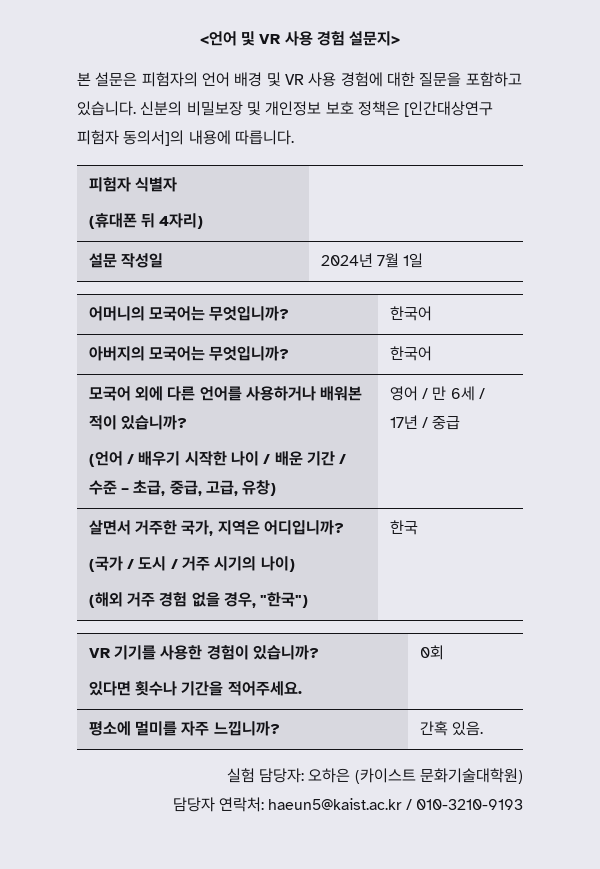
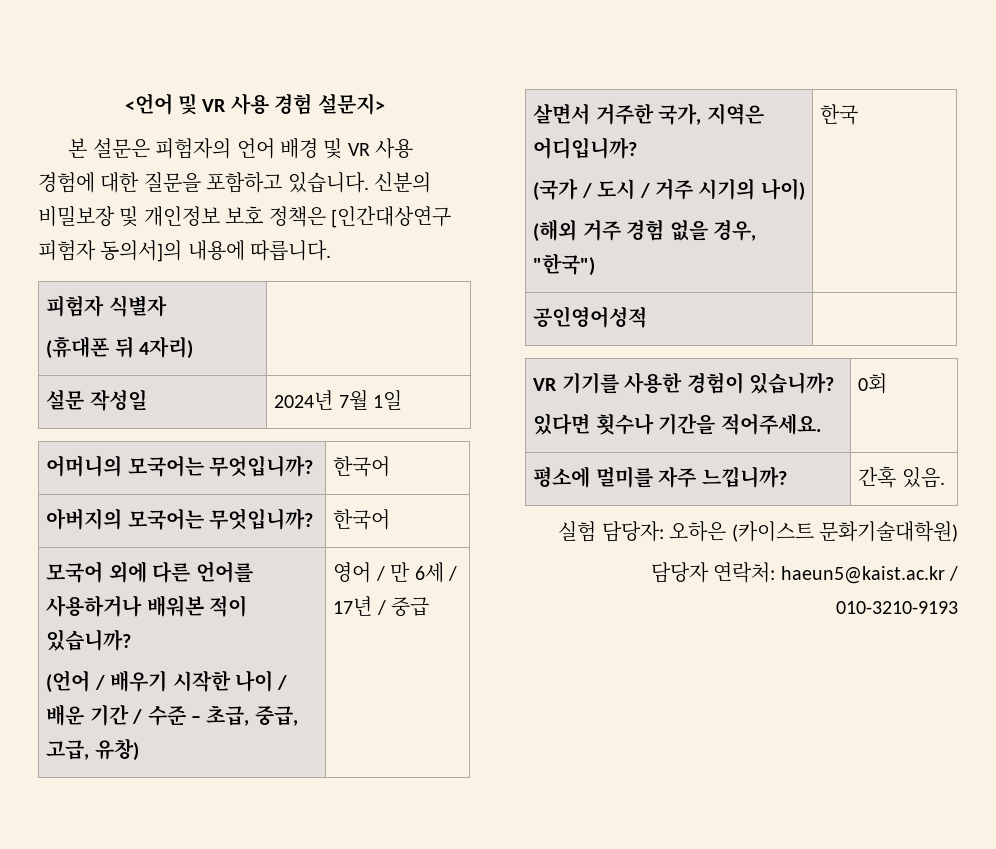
(418, 527) none -> [533,306,648,328] // 공인영어성적 |

